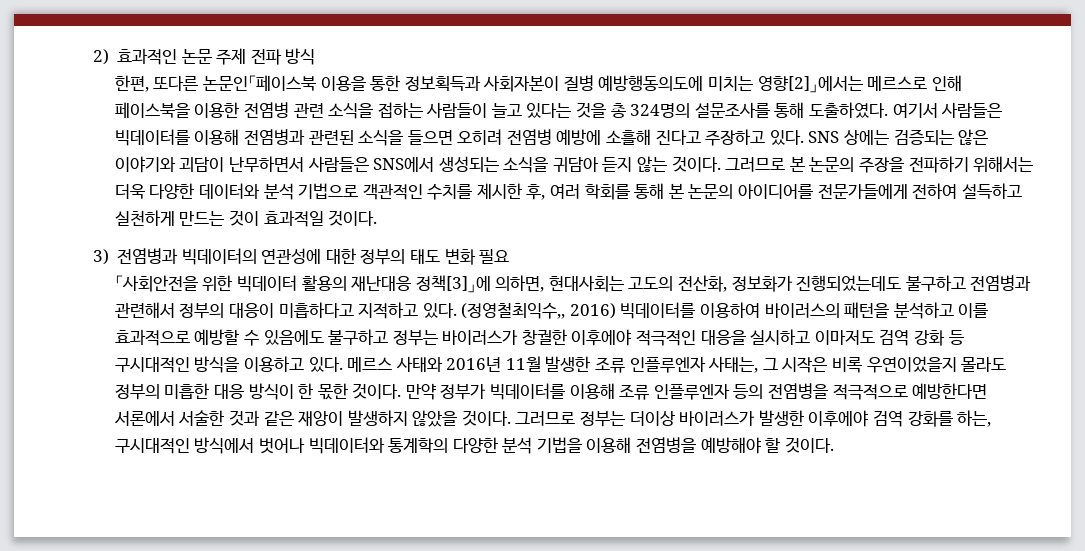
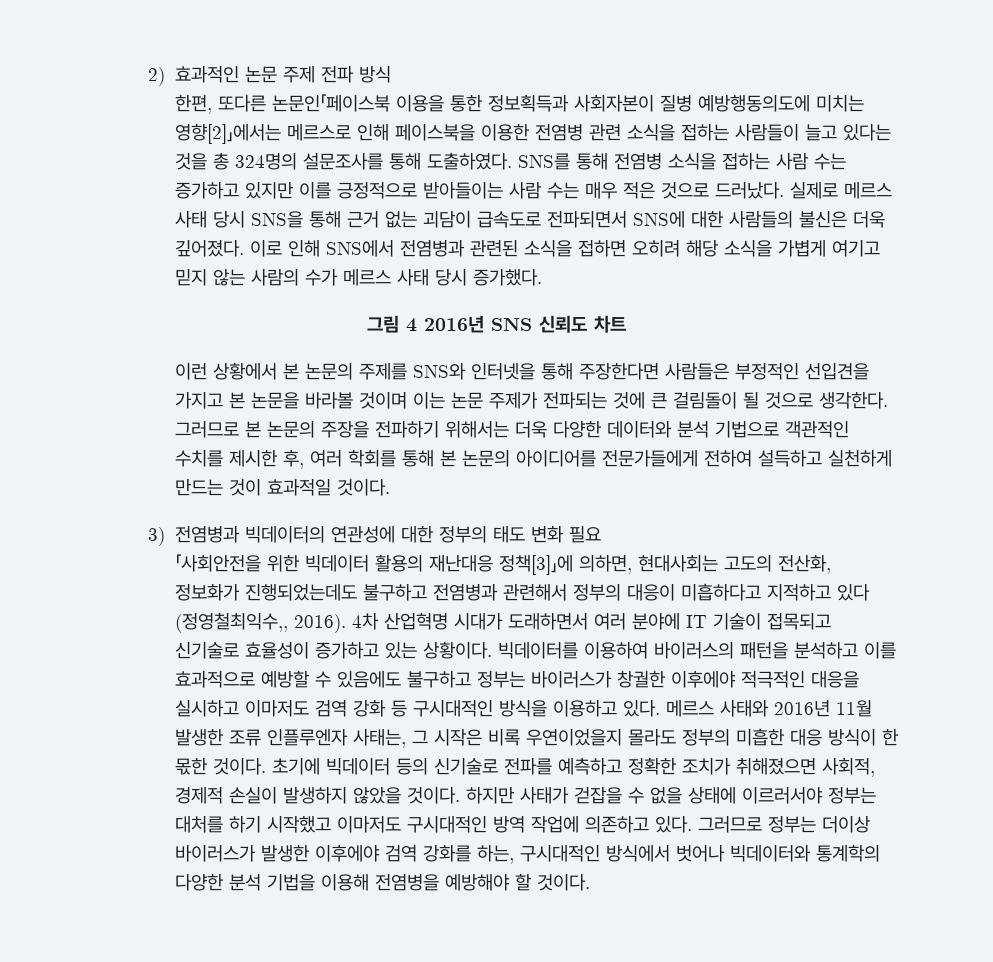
[892,102,1003,118] [114,129,989,146] [114,156,721,173] 여기서 사람들은 빅데이터를 이용해 전염병과 관련된 소식을 들으면 오히려 전염병 예방에 소흘해 진다고 주장하고 있다. SNS 상에는 검증되는 않은 이야기와 괴담이 난무하면서 사람들은 SNS에서 생성되는 소식을 귀담아 듣지 않는 것이다. -> [517,153,846,170] [174,182,892,199] [174,211,885,228] [174,240,880,257] [174,269,542,286] [367,315,626,333] [174,362,869,380] [174,392,888,409] SNS를 통해 전염병 소식을 접하는 사람 수는 증가하고 있지만 이를 긍정적으로 받아들이는 사람 수는 매우 적은 것으로 드러났다. 실제로 메르스 사태 당시 SNS을 통해 근거 없는 괴담이 급속도로 전파되면서 SNS에 대한 사람들의 불신은 더욱 깊어졌다. 이로 인해 SNS에서 전염병과 관련된 소식을 접하면 오히려 해당 소식을 가볍게 여기고 믿지 않는 사람의 수가 메르스 사태 당시 증가했다. // 그림 4 2016년 SNS 신뢰도 차트 // 이런 상황에서 본 논문의 주제를 SNS와 인터넷을 통해 주장한다면 사람들은 부정적인 선입견을 가지고 본 논문을 바라볼 것이며 이는 논문 주제가 전파되는 것에 큰 걸림돌이 될 것으로 생각한다.
[422,303,616,319] 있다. (정영철최익수,, 2016) -> [836,584,870,601] [174,612,831,633] [174,641,492,659] 있다 (정영철최익수,, 2016). 4차 산업혁명 시대가 도래하면서 여러 분야에 IT 기술이 접목되고 신기술로 효율성이 증가하고 있는 상황이다.
[405,383,988,400] [113,410,511,427] 만약 정부가 빅데이터를 이용해 조류 인플루엔자 등의 전염병을 적극적으로 예방한다면 서론에서 서술한 것과 같은 재앙이 발생하지 않았을 것이다. -> [271,757,875,777] [174,787,876,804] [174,816,692,833] 초기에 빅데이터 등의 신기술로 전파를 예측하고 정확한 조치가 취해졌으면 사회적, 경제적 손실이 발생하지 않았을 것이다. 하지만 사태가 걷잡을 수 없을 상태에 이르러서야 정부는 대처를 하기 시작했고 이마저도 구시대적인 방역 작업에 의존하고 있다.

